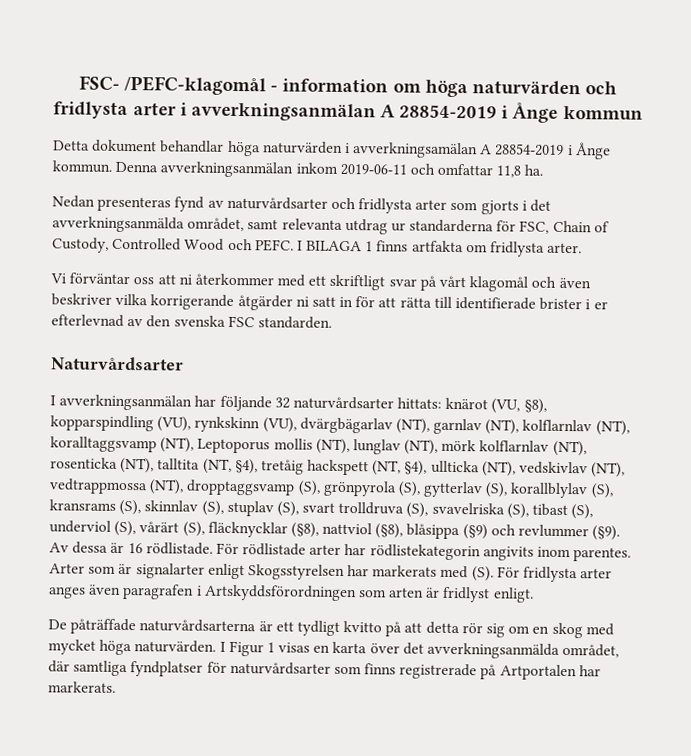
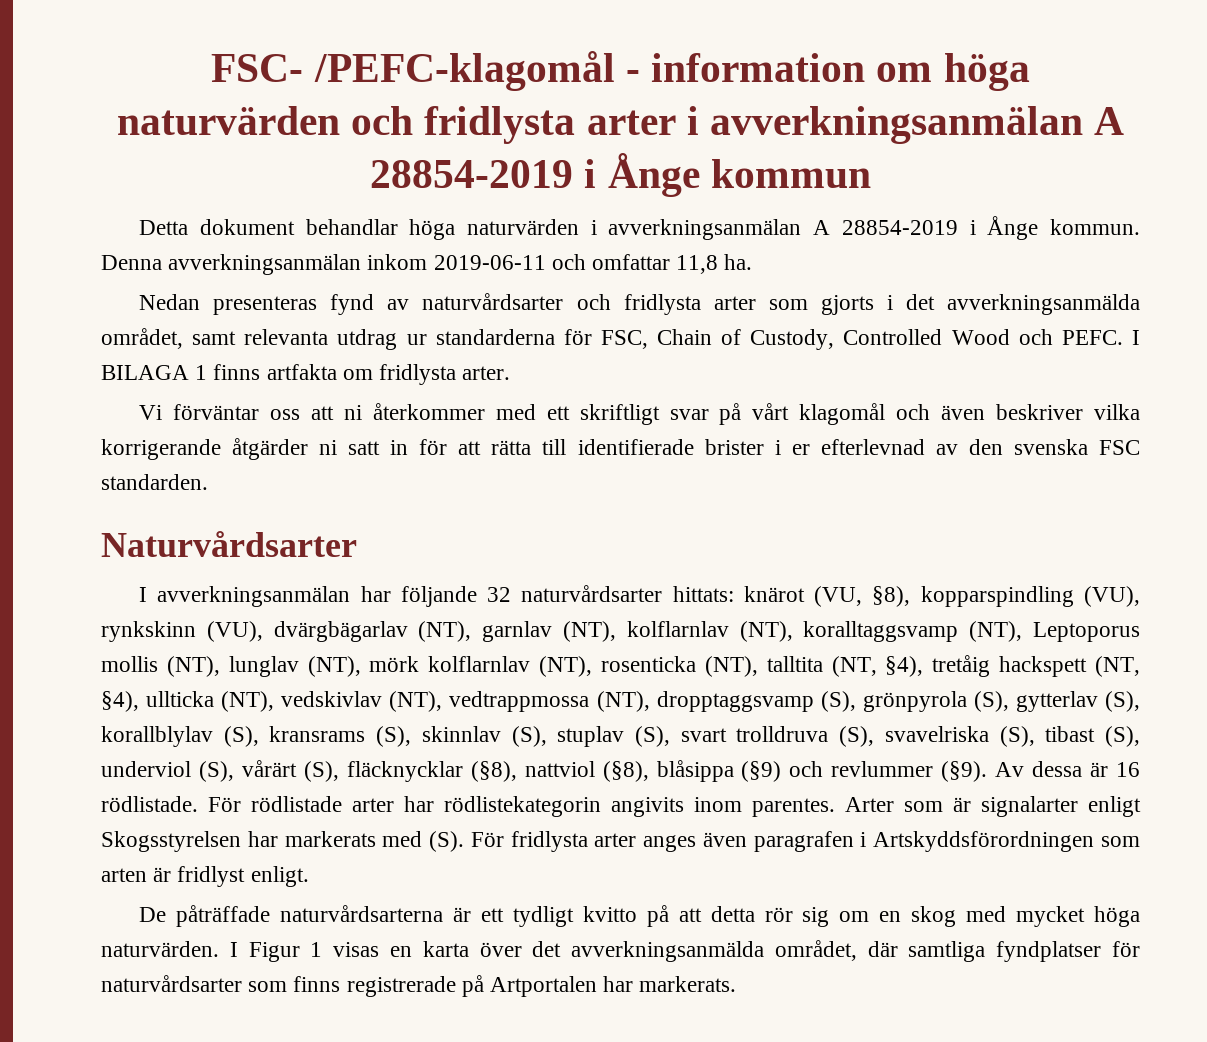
[353,142,479,159] avverkningsamälan -> [608,219,802,240] avverkningsanmälan

